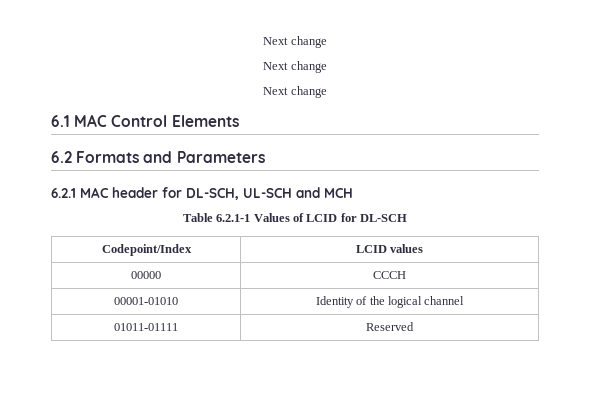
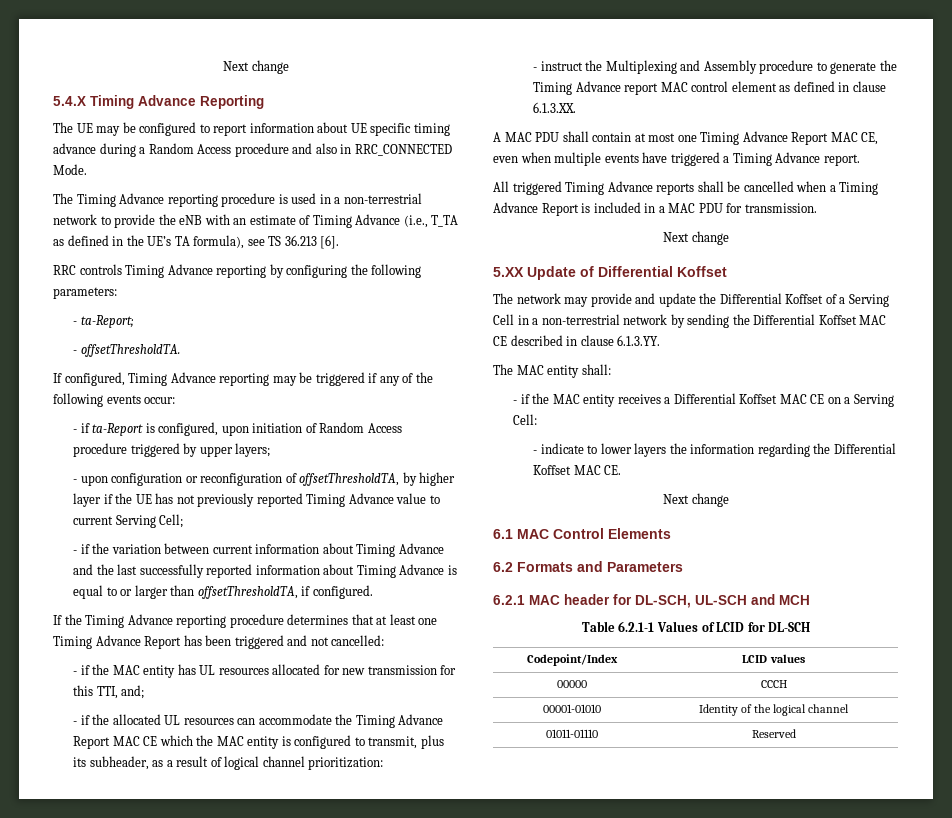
[263,36,327,48] [263,61,327,73] Next change // Next change -> [223,60,289,74] [53,95,264,109] [53,122,450,136] [53,143,452,157] [53,164,87,175] [53,193,422,207] [53,214,459,228] [53,235,340,249] [53,264,422,278] [53,287,117,299] [73,315,134,328] [73,344,180,357] [53,372,433,386] [53,393,176,407] [73,422,402,436] [73,443,271,457] [73,472,456,486] [73,493,440,507] [73,514,184,528] [73,543,444,557] [73,564,457,578] [73,585,373,599] [53,614,438,628] [53,635,385,649] [73,664,457,678] [73,685,145,699] [73,714,444,728] [73,735,444,749] [73,756,384,770] [533,60,897,74] [533,81,886,95] [533,102,577,113] [493,131,879,145] [493,152,860,166] [493,181,879,195] [493,202,817,216] [663,231,729,245] [493,266,727,280] [493,293,889,307] [493,314,887,328] [493,335,661,346] [493,364,611,378] [513,393,894,407] [513,414,538,425] [533,443,896,457] [533,465,622,475] Next change // 5.4.X Timing Advance Reporting // The UE may be configured to report information about UE specific timing advance during a Random Access procedure and also in RRC_CONNECTED Mode. // The Timing Advance reporting procedure is used in a non-terrestrial network to provide the eNB with an estimate of Timing Advance (i.e., T_TA as defined in the UE’s TA formula), see TS 36.213 [6]. // RRC controls Timing Advance reporting by configuring the following parameters: // - ta-Report; // - offsetThresholdTA. // If configured, Timing Advance reporting may be triggered if any of the following events occur: // - if ta-Report is configured, upon initiation of Random Access procedure triggered by upper layers; // - upon configuration or reconfiguration of offsetThresholdTA, by higher layer if the UE has not previously reported Timing Advance value to current Serving Cell; // - if the variation between current information about Timing Advance and the last successfully reported information about Timing Advance is equal to or larger than offsetThresholdTA, if configured. // If the Timing Advance reporting procedure determines that at least one Timing Advance Report has been triggered and not cancelled: // - if the MAC entity has UL resources allocated for new transmission for this TTI, and; // - if the allocated UL resources can accommodate the Timing Advance Report MAC CE which the MAC entity is configured to transmit, plus its subheader, as a result of logical channel prioritization: // - instruct the Multiplexing and Assembly procedure to generate the Timing Advance report MAC control element as defined in clause 6.1.3.XX. // A MAC PDU shall contain at most one Timing Advance Report MAC CE, even when multiple events have triggered a Timing Advance report. // All triggered Timing Advance reports shall be cancelled when a Timing Advance Report is included in a MAC PDU for transmission. // Next change // 5.XX Update of Differential Koffset // The network may provide and update the Differential Koffset of a Serving Cell in a non-terrestrial network by sending the Differential Koffset MAC CE described in clause 6.1.3.YY. // The MAC entity shall: // - if the MAC entity receives a Differential Koffset MAC CE on a Serving Cell: // - indicate to lower layers the information regarding the Differential Koffset MAC CE.
[114,323,178,331] 01011-01111 -> [545,729,598,738] 01011-01110

